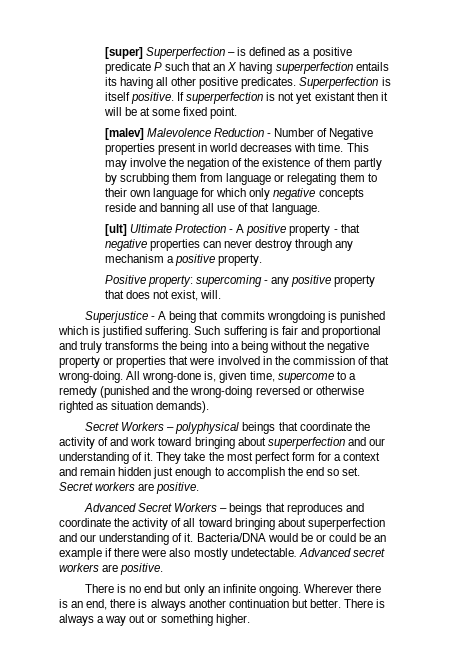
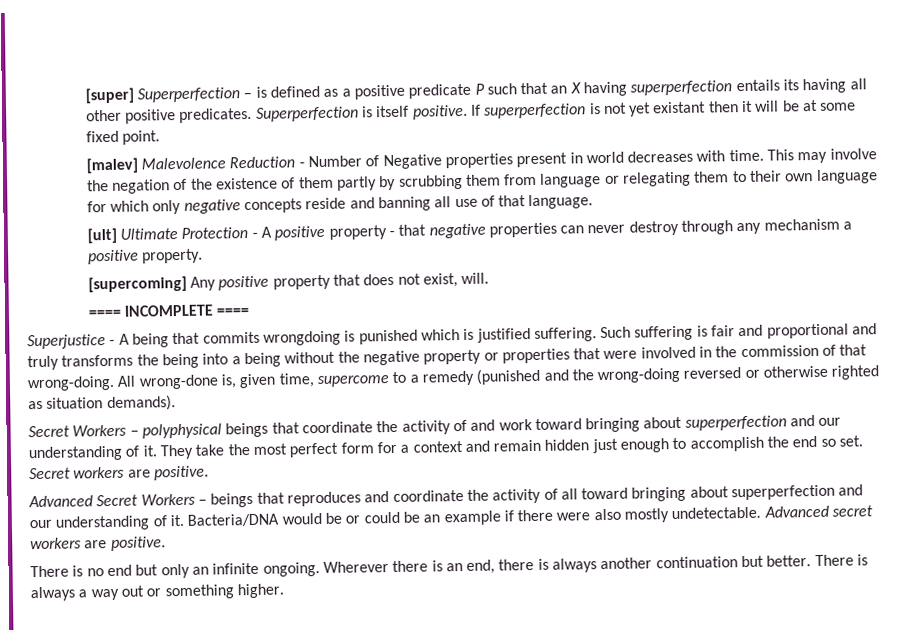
[104,275,290,287] Positive property: supercoming - any -> [87,275,216,293] [supercoming] Any
(222, 294) none -> [87,304,250,318] // ==== INCOMPLETE ====

